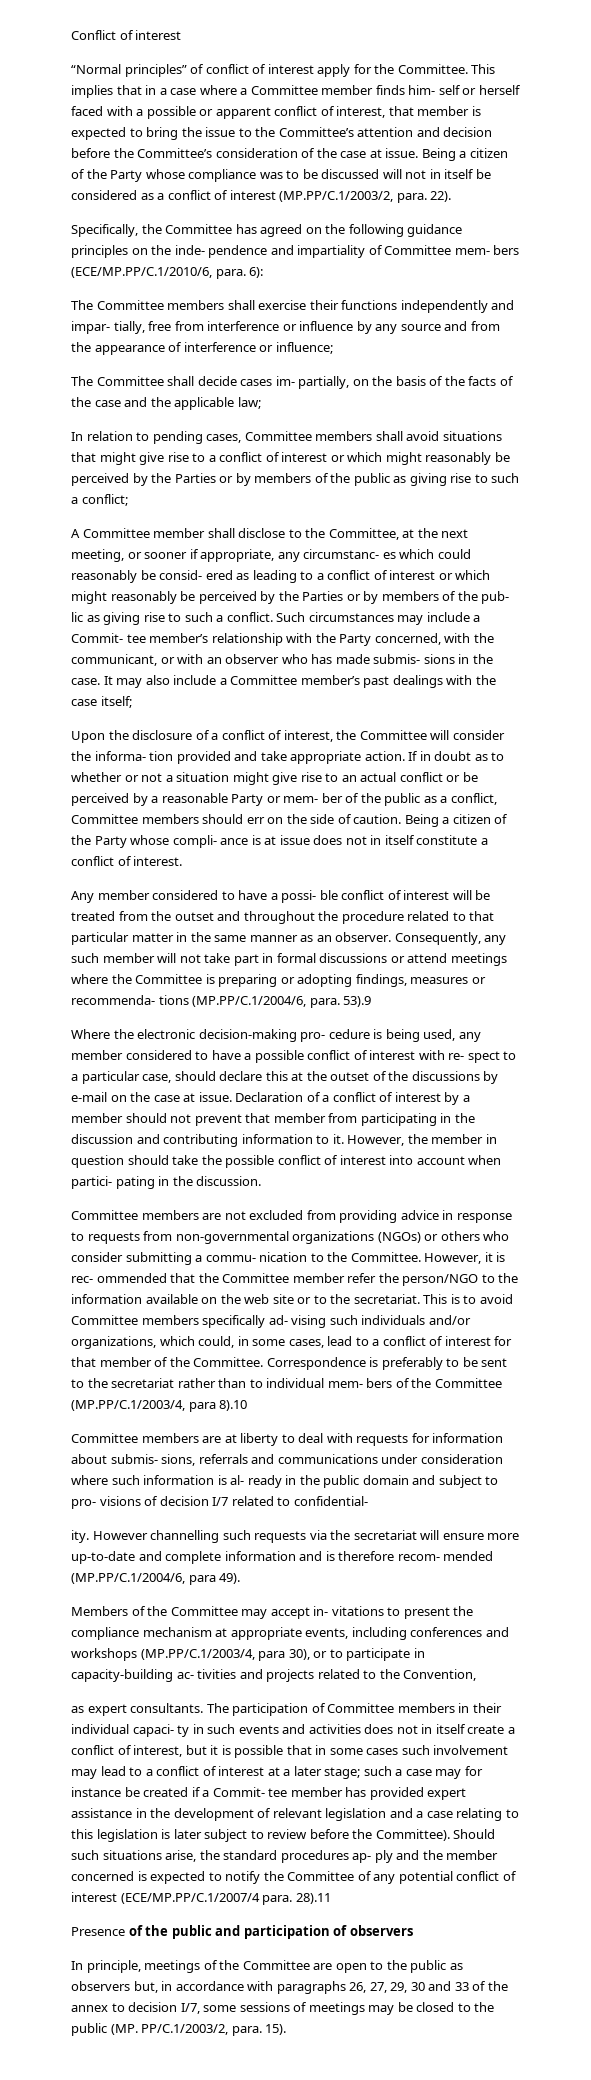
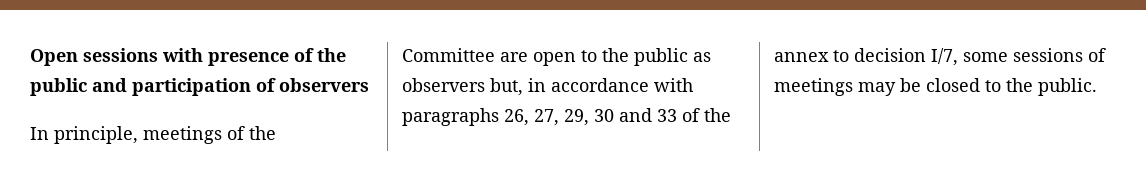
[71,30,182,40] [71,64,496,77] [71,85,521,98] [71,106,481,119] [71,127,493,140] [71,148,508,161] [71,169,491,182] [71,190,452,203] [71,224,463,237] [71,245,520,258] [71,267,264,279] [71,300,515,313] [71,321,500,334] [71,342,333,355] [71,376,514,389] [71,397,261,410] [71,431,502,444] [71,452,510,465] [71,473,520,486] [71,494,128,506] [71,528,469,540] [71,549,471,562] [71,570,491,583] [71,591,510,604] [71,612,481,625] [71,633,494,646] [71,654,493,666] [71,675,496,688] [71,696,132,708] [71,730,505,743] [71,751,505,764] [71,772,478,785] [71,793,497,806] [71,814,509,827] [71,835,488,848] [71,856,183,866] [71,890,491,903] [71,911,495,924] [71,932,507,945] [71,953,507,966] [71,974,486,987] [71,995,372,1008] [71,1029,481,1042] [71,1050,517,1063] [71,1071,499,1084] [71,1092,470,1105] [71,1113,475,1126] [71,1134,497,1147] [71,1155,502,1168] [71,1176,262,1189] [71,1210,512,1223] [71,1231,510,1244] [71,1252,506,1265] [71,1273,519,1286] [71,1294,513,1304] [71,1315,471,1328] [71,1336,513,1349] [71,1357,508,1370] [71,1378,502,1388] [71,1400,248,1412] [71,1433,504,1446] [71,1454,503,1466] [71,1475,499,1488] [71,1496,368,1509] [71,1530,520,1543] [71,1551,494,1564] [71,1573,241,1585] [71,1606,474,1619] [71,1627,509,1640] [71,1648,425,1661] [71,1669,477,1682] [71,1703,502,1716] [71,1724,515,1737] [71,1745,509,1758] [71,1766,483,1779] [71,1787,467,1800] [71,1808,519,1821] [71,1829,496,1842] [71,1850,499,1863] [71,1871,517,1884] [71,1892,331,1905] [71,1927,125,1936] Conflict of interest // “Normal principles” of conflict of interest apply for the Committee. This implies that in a case where a Committee member finds him- self or herself faced with a possible or apparent conflict of interest, that member is expected to bring the issue to the Committee’s attention and decision before the Committee’s consideration of the case at issue. Being a citizen of the Party whose compliance was to be discussed will not in itself be considered as a conflict of interest (MP.PP/C.1/2003/2, para. 22). // Specifically, the Committee has agreed on the following guidance principles on the inde- pendence and impartiality of Committee mem- bers (ECE/MP.PP/C.1/2010/6, para. 6): // The Committee members shall exercise their functions independently and impar- tially, free from interference or influence by any source and from the appearance of interference or influence; // The Committee shall decide cases im- partially, on the basis of the facts of the case and the applicable law; // In relation to pending cases, Committee members shall avoid situations that might give rise to a conflict of interest or which might reasonably be perceived by the Parties or by members of the public as giving rise to such a conflict; // A Committee member shall disclose to the Committee, at the next meeting, or sooner if appropriate, any circumstanc- es which could reasonably be consid- ered as leading to a conflict of interest or which might reasonably be perceived by the Parties or by members of the pub- lic as giving rise to such a conflict. Such circumstances may include a Commit- tee member’s relationship with the Party concerned, with the communicant, or with an observer who has made submis- sions in the case. It may also include a Committee member’s past dealings with the case itself; // Upon the disclosure of a conflict of interest, the Committee will consider the informa- tion provided and take appropriate action. If in doubt as to whether or not a situation might give rise to an actual conflict or be perceived by a reasonable Party or mem- ber of the public as a conflict, Committee members should err on the side of caution. Being a citizen of the Party whose compli- ance is at issue does not in itself constitute a conflict of interest. // Any member considered to have a possi- ble conflict of interest will be treated from the outset and throughout the procedure related to that particular matter in the same manner as an observer. Consequently, any such member will not take part in formal discussions or attend meetings where the Committee is preparing or adopting findings, measures or recommenda- tions (MP.PP/C.1/2004/6, para. 53).9 // Where the electronic decision-making pro- cedure is being used, any member considered to have a possible conflict of interest with re- spect to a particular case, should declare this at the outset of the discussions by e-mail on the case at issue. Declaration of a conflict of interest by a member should not prevent that member from participating in the discussion and contributing information to it. However, the member in question should take the possible conflict of interest into account when partici- pating in the discussion. // Committee members are not excluded from providing advice in response to requests from non-governmental organizations (NGOs) or others who consider submitting a commu- nication to the Committee. However, it is rec- ommended that the Committee member refer the person/NGO to the information available on the web site or to the secretariat. This is to avoid Committee members specifically ad- vising such individuals and/or organizations, which could, in some cases, lead to a conflict of interest for that member of the Committee. Correspondence is preferably to be sent to the secretariat rather than to individual mem- bers of the Committee (MP.PP/C.1/2003/4, para 8).10 // Committee members are at liberty to deal with requests for information about submis- sions, referrals and communications under consideration where such information is al- ready in the public domain and subject to pro- visions of decision I/7 related to confidential- // ity. However channelling such requests via the secretariat will ensure more up-to-date and complete information and is therefore recom- mended (MP.PP/C.1/2004/6, para 49). // Members of the Committee may accept in- vitations to present the compliance mechanism at appropriate events, including conferences and workshops (MP.PP/C.1/2003/4, para 30), or to participate in capacity-building ac- tivities and projects related to the Convention, // as expert consultants. The participation of Committee members in their individual capaci- ty in such events and activities does not in itself create a conflict of interest, but it is possible that in some cases such involvement may lead to a conflict of interest at a later stage; such a case may for instance be created if a Commit- tee member has provided expert assistance in the development of relevant legislation and a case relating to this legislation is later subject to review before the Committee). Should such situations arise, the standard procedures ap- ply and the member concerned is expected to notify the Committee of any potential conflict of interest (ECE/MP.PP/C.1/2007/4 para. 28).11 // Presence -> [30,48,289,66] Open sessions with presence
[71,2023,287,2036] public (MP. PP/C.1/2003/2, para. 15). -> [1038,78,1097,96] public.

